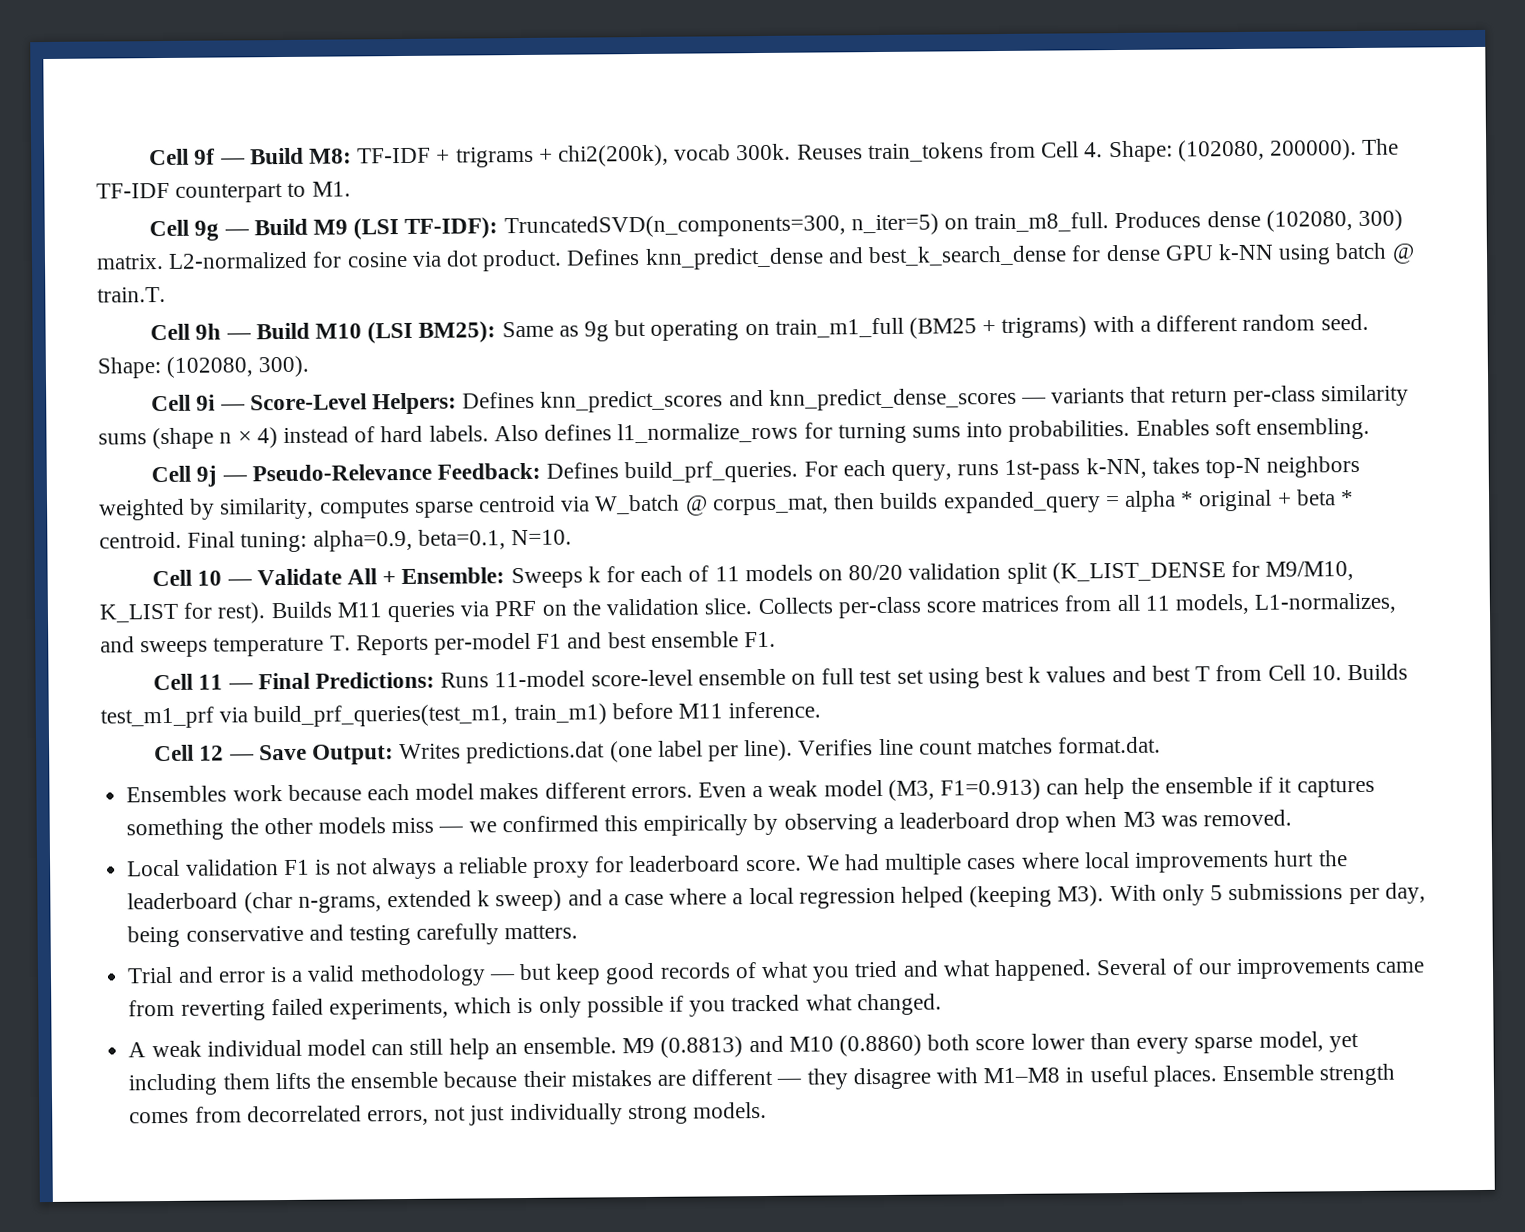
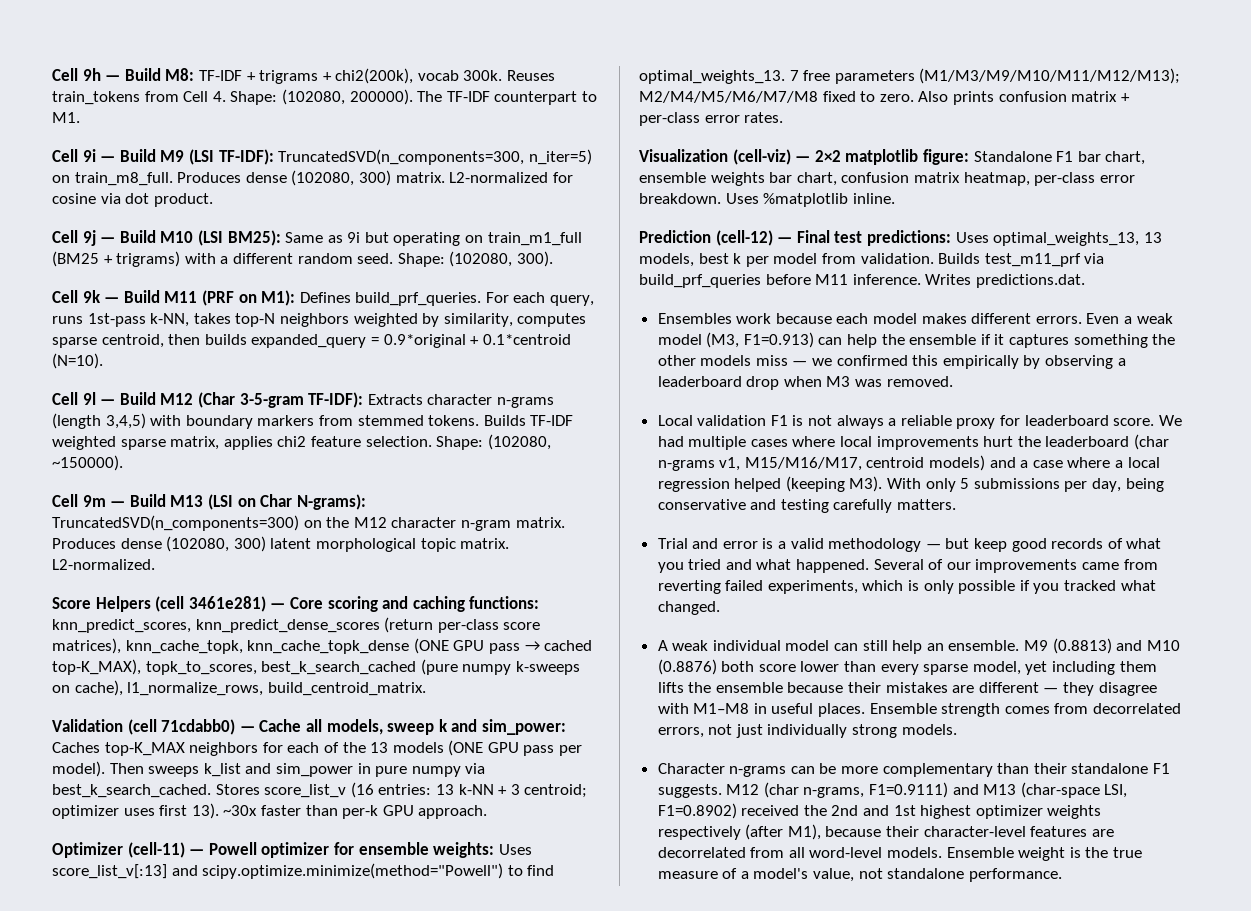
[149,148,216,166] Cell 9f -> [52,68,101,81] Cell 9h
[194,220,220,241] 9g -> [82,149,96,162] 9i
[566,242,1415,270] [97,286,166,303] [150,323,222,341] Defines knn_predict_dense and best_k_search_dense for dense GPU k-NN using batch @ train.T. // Cell 9h -> [52,230,96,246] // Cell 9j
[584,321,610,342] 9g -> [347,232,361,243] 9i
[196,384,1410,415] [98,417,1370,450] [151,462,541,487] 9i — Score-Level Helpers: Defines knn_predict_scores and knn_predict_dense_scores — variants that return per-class similarity sums (shape n × 4) instead of hard labels. Also defines l1_normalize_rows for turning sums into probabilities. Enables soft ensembling. // Cell 9j — Pseudo-Relevance Feedback: -> [82,290,296,306] 9k — Build M11 (PRF on M1):
[478,489,1354,516] [99,529,573,553] [152,560,1355,589] [99,592,1397,624] [100,631,777,658] [153,663,1408,691] [100,701,822,729] [154,736,1162,765] centroid via W_batch @ corpus_mat, then builds expanded_query = alpha * original + beta * centroid. Final tuning: alpha=0.9, beta=0.1, N=10. // Cell 10 — Validate All + Ensemble: Sweeps k for each of 11 models on 80/20 validation split (K_LIST_DENSE for M9/M10, K_LIST for rest). Builds M11 queries via PRF on the validation slice. Collects per-class score matrices from all 11 models, L1-normalizes, and sweeps temperature T. Reports per-model F1 and best ensemble F1. // Cell 11 — Final Predictions: Runs 11-model score-level ensemble on full test set using best k values and best T from Cell 10. Builds test_m1_prf via build_prf_queries(test_m1, train_m1) before M11 inference. // Cell 12 — Save Output: Writes predictions.dat (one label per line). Verifies line count matches format.dat. -> [101,334,571,348] [52,353,103,369] [52,392,554,408] [52,413,574,429] [52,434,551,450] [52,455,123,471] [52,494,366,510] [52,515,565,531] [52,536,510,552] [52,559,155,570] [52,596,540,612] [52,617,541,633] [52,638,593,654] [52,659,580,675] [52,680,426,696] [52,719,566,735] [52,740,583,756] [52,761,486,777] [52,782,588,798] [52,803,488,819] [52,842,532,858] [52,863,555,879] [639,68,1181,84] [639,91,1130,105] [639,112,784,126] [639,149,1146,165] [639,172,1135,186] [639,193,895,207] [639,230,1162,246] [639,253,1105,267] [639,274,1085,288] centroid, then builds expanded_query = 0.9*original + 0.1*centroid (N=10). // Cell 9l — Build M12 (Char 3-5-gram TF-IDF): Extracts character n-grams (length 3,4,5) with boundary markers from stemmed tokens. Builds TF-IDF weighted sparse matrix, applies chi2 feature selection. Shape: (102080, ~150000). // Cell 9m — Build M13 (LSI on Char N-grams): TruncatedSVD(n_components=300) on the M12 character n-gram matrix. Produces dense (102080, 300) latent morphological topic matrix. L2-normalized. // Score Helpers (cell 3461e281) — Core scoring and caching functions: knn_predict_scores, knn_predict_dense_scores (return per-class score matrices), knn_cache_topk, knn_cache_topk_dense (ONE GPU pass → cached top-K_MAX), topk_to_scores, best_k_search_cached (pure numpy k-sweeps on cache), l1_normalize_rows, build_centroid_matrix. // Validation (cell 71cdabb0) — Cache all models, sweep k and sim_power: Caches top-K_MAX neighbors for each of the 13 models (ONE GPU pass per model). Then sweeps k_list and sim_power in pure numpy via best_k_search_cached. Stores score_list_v (16 entries: 13 k-NN + 3 centroid; optimizer uses first 13). ~30x faster than per-k GPU approach. // Optimizer (cell-11) — Powell optimizer for ensemble weights: Uses score_list_v[:13] and scipy.optimize.minimize(method="Powell") to find optimal_weights_13. 7 free parameters (M1/M3/M9/M10/M11/M12/M13); M2/M4/M5/M6/M7/M8 fixed to zero. Also prints confusion matrix + per-class error rates. // Visualization (cell-viz) — 2×2 matplotlib figure: Standalone F1 bar chart, ensemble weights bar chart, confusion matrix heatmap, per-class error breakdown. Uses %matplotlib inline. // Prediction (cell-12) — Final test predictions: Uses optimal_weights_13, 13 models, best k per model from validation. Builds test_m11_prf via build_prf_queries before M11 inference. Writes predictions.dat.
[297,889,563,913] n-grams, extended k sweep) -> [657,455,986,471] n-grams v1, M15/M16/M17, centroid models)
[839,1034,923,1057] (0.8860) -> [657,659,717,675] (0.8876)
(767, 1110) none -> [657,763,1171,777] [657,782,1128,798] [657,803,1102,819] [657,824,1114,840] [657,847,1143,861] [657,868,1062,882] // Character n-grams can be more complementary than their standalone F1 suggests. M12 (char n-grams, F1=0.9111) and M13 (char-space LSI, F1=0.8902) received the 2nd and 1st highest optimizer weights respectively (after M1), because their character-level features are decorrelated from all word-level models. Ensemble weight is the true measure of a model's value, not standalone performance.

